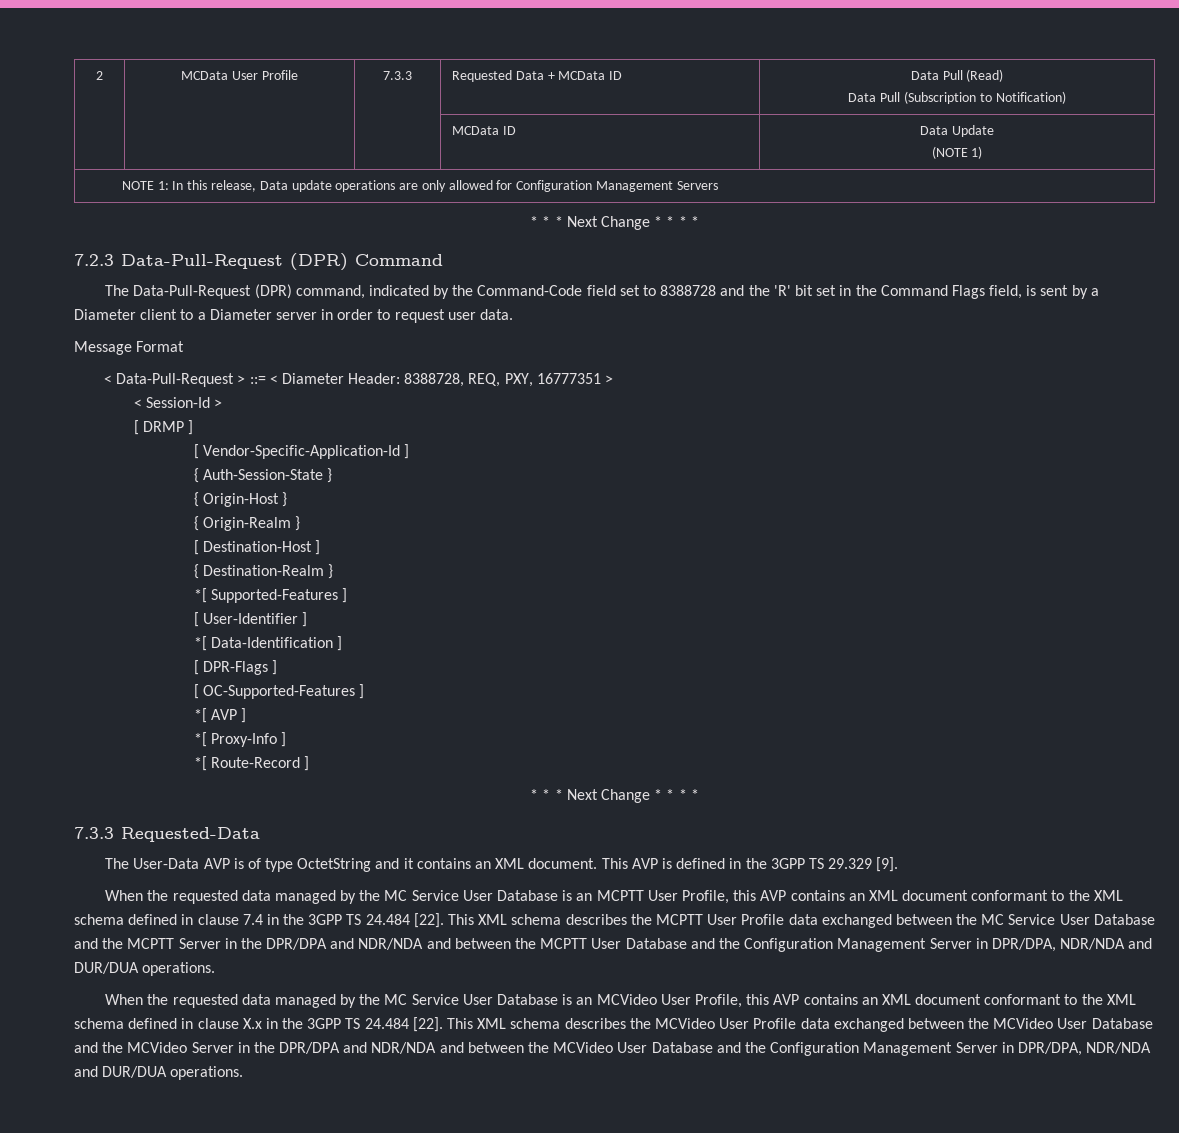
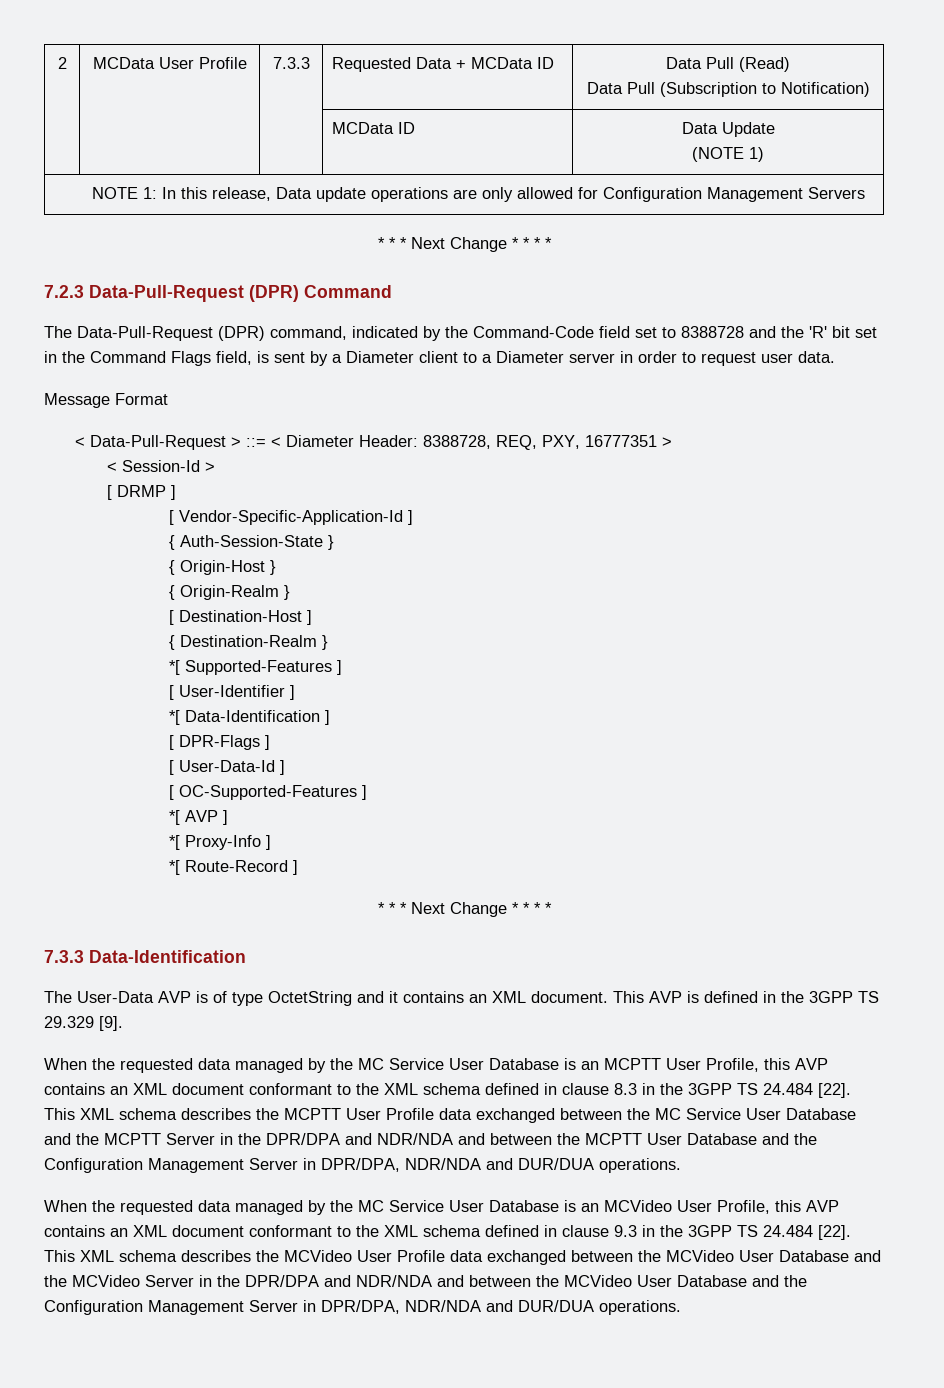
(278, 667) none -> [169,760,286,775] // [ User-Data-Id ]
[121,827,260,842] Requested-Data -> [89,950,246,963] Data-Identification
[242,914,263,925] 7.4 -> [614,1083,637,1095] 8.3
[242,1018,262,1029] X.x -> [614,1225,637,1237] 9.3

